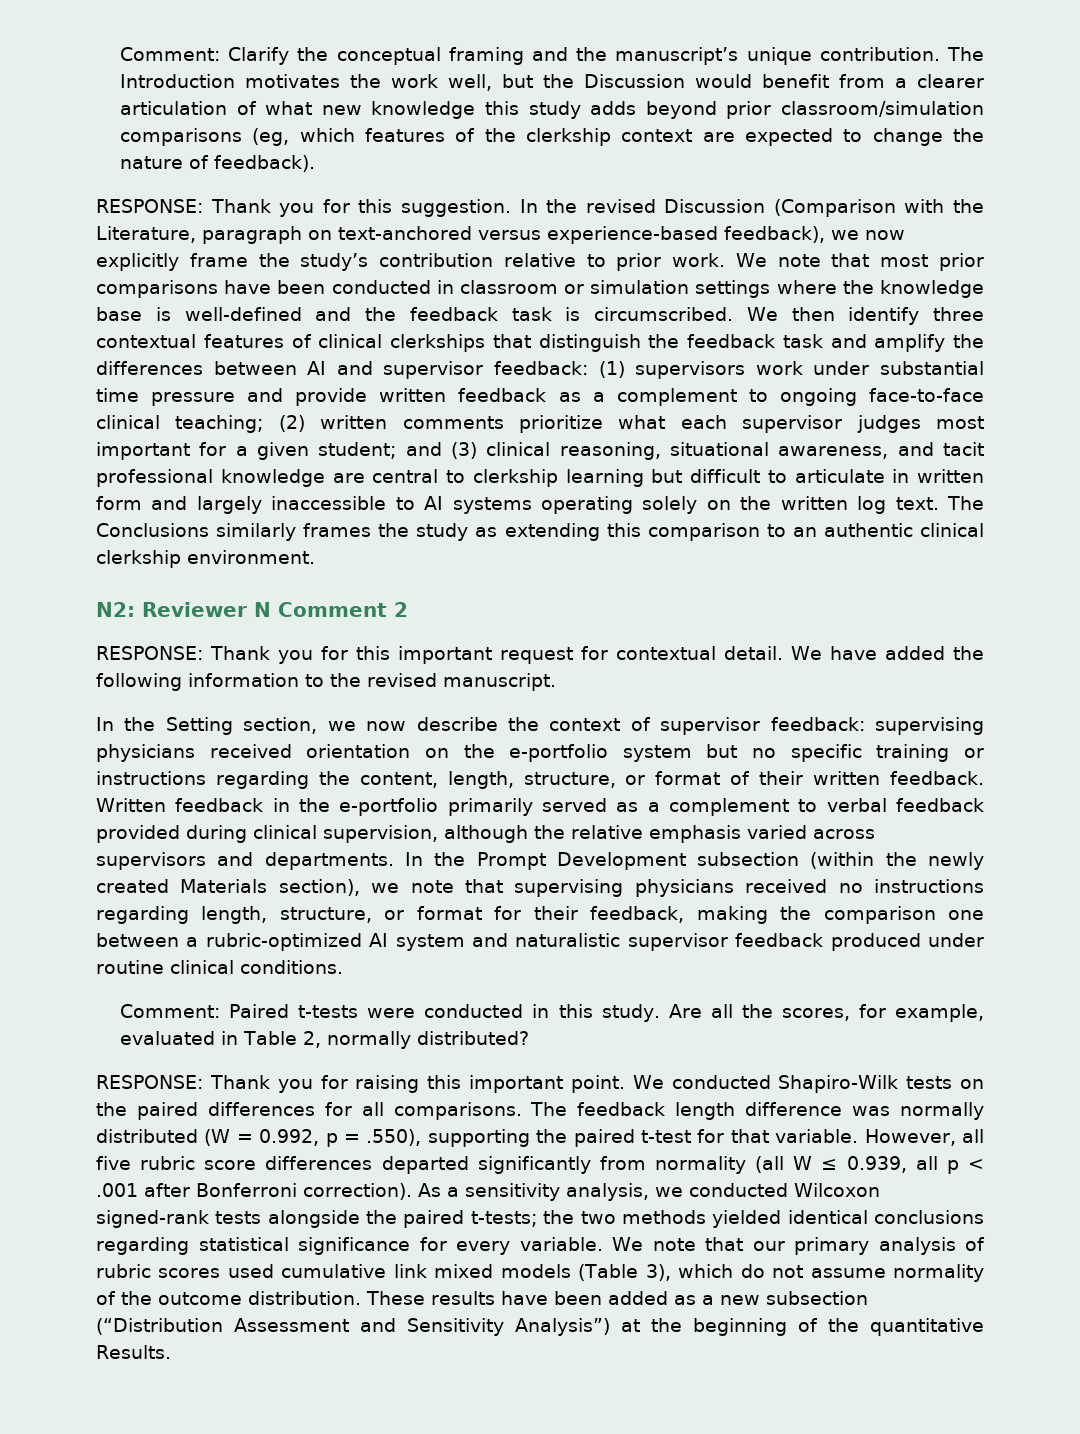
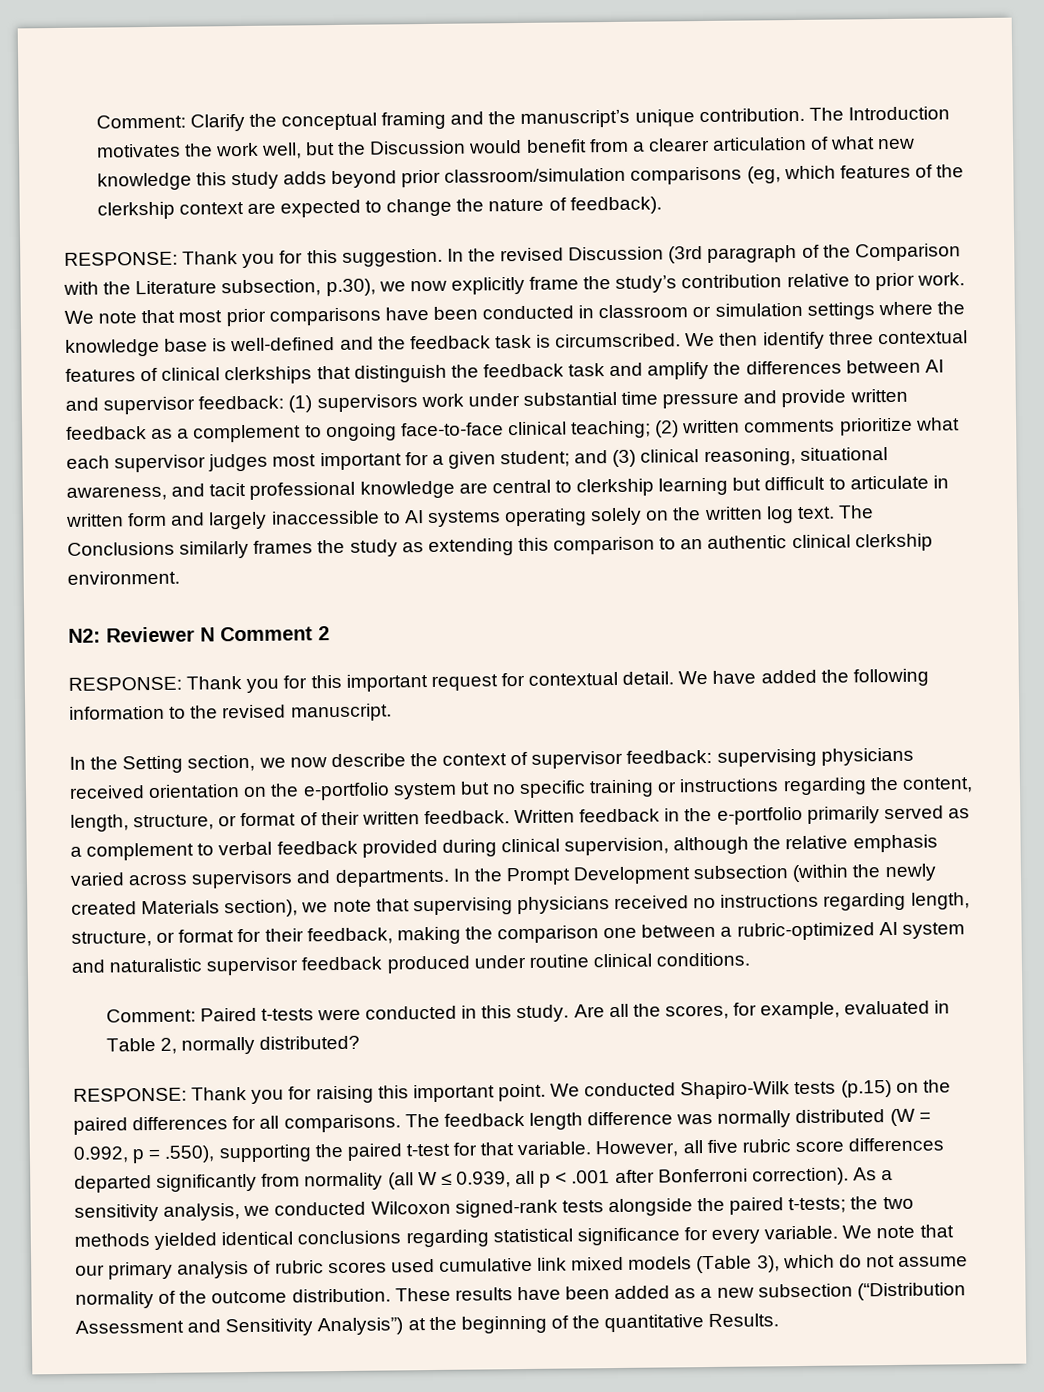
[773,199,984,217] [96,226,825,244] (Comparison with the Literature, paragraph on text-anchored versus experience-based feedback), -> [668,243,961,264] [63,278,376,297] (3rd paragraph of the Comparison with the Literature subsection, p.30),
(953, 1082) none -> [840,1080,892,1098] (p.15)

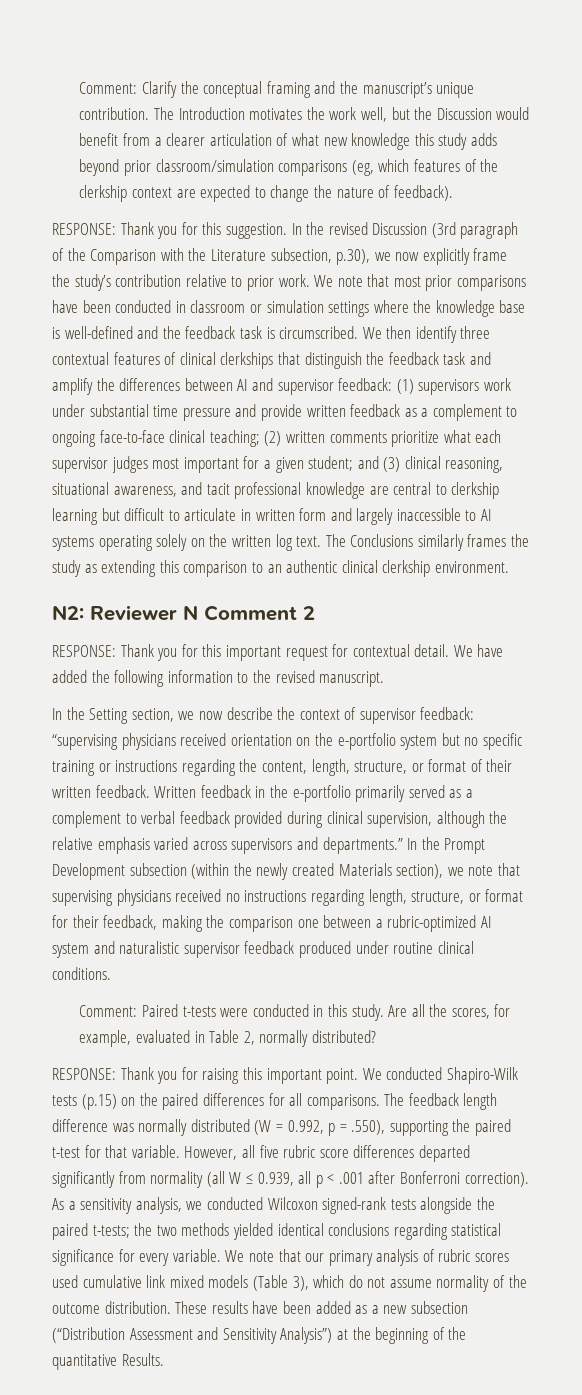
[716,748,817,767] supervising -> [52,734,118,750] “supervising
[334,868,450,888] departments. -> [322,837,403,854] departments.”

